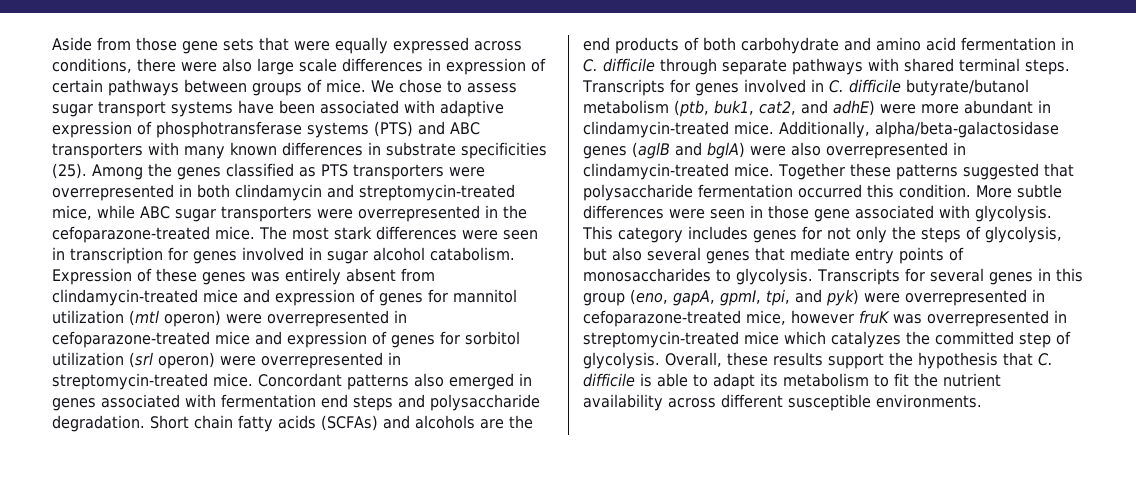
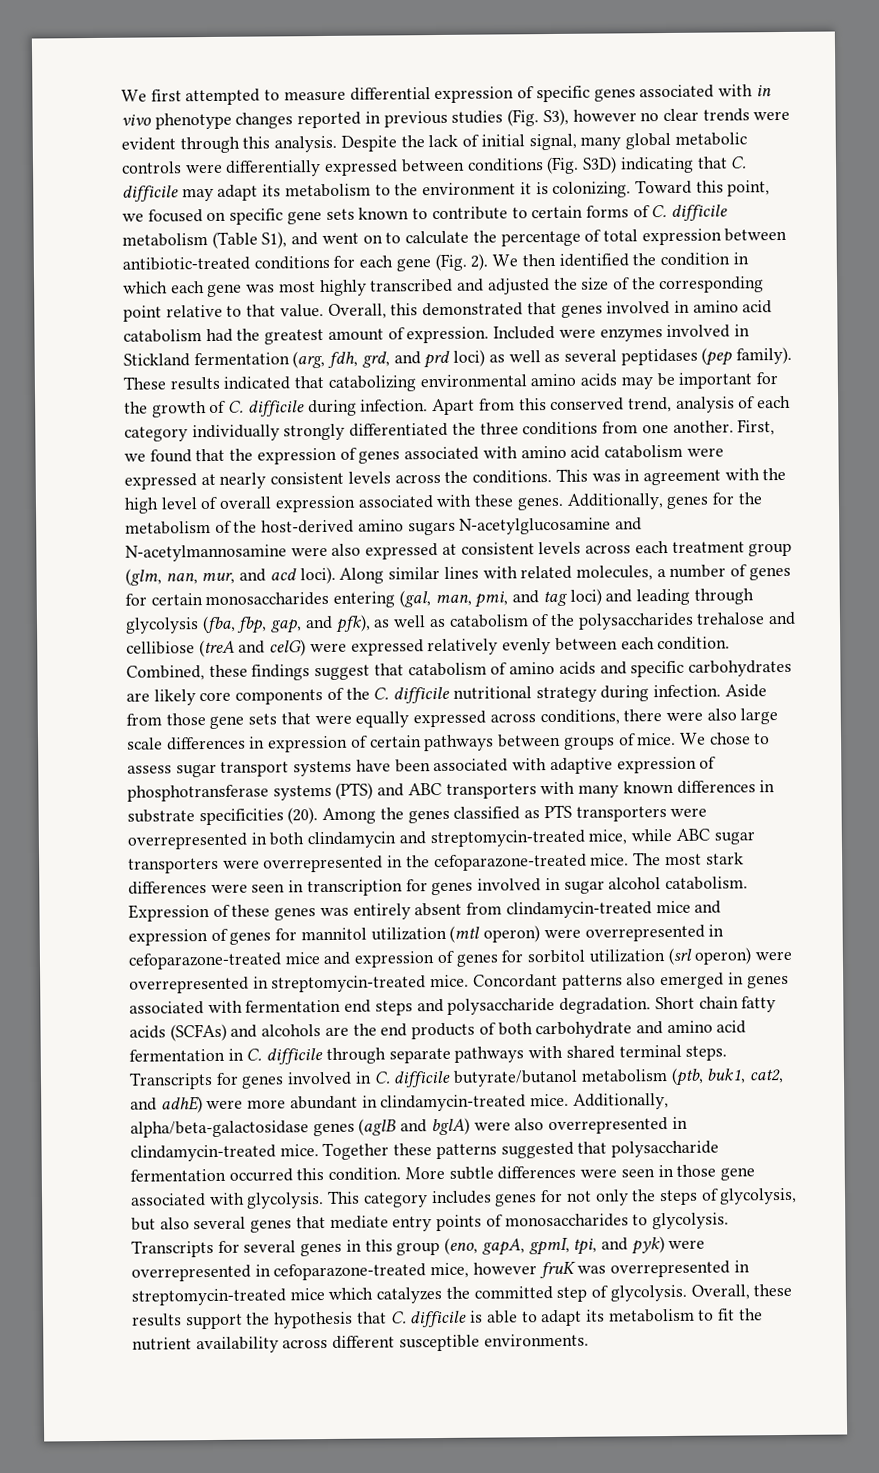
(52, 44) none -> [121,84,772,106] [121,108,791,130] [121,132,747,154] [121,156,748,177] [122,179,771,202] [122,204,729,225] [122,227,788,249] [122,252,749,272] [123,276,765,298] [123,300,773,322] [123,324,750,345] [123,346,793,369] [123,372,778,392] [124,395,792,418] [124,419,776,442] [124,444,724,465] [124,467,787,490] [124,492,762,514] [125,517,643,536] [125,540,793,562] [125,564,791,586] [125,588,754,608] [125,611,797,634] [126,636,731,658] [126,659,792,681] [126,684,721,706] We first attempted to measure differential expression of specific genes associated with in vivo phenotype changes reported in previous studies (Fig. S3), however no clear trends were evident through this analysis. Despite the lack of initial signal, many global metabolic controls were differentially expressed between conditions (Fig. S3D) indicating that C. difficile may adapt its metabolism to the environment it is colonizing. Toward this point, we focused on specific gene sets known to contribute to certain forms of C. difficile metabolism (Table S1), and went on to calculate the percentage of total expression between antibiotic-treated conditions for each gene (Fig. 2). We then identified the condition in which each gene was most highly transcribed and adjusted the size of the corresponding point relative to that value. Overall, this demonstrated that genes involved in amino acid catabolism had the greatest amount of expression. Included were enzymes involved in Stickland fermentation (arg, fdh, grd, and prd loci) as well as several peptidases (pep family). These results indicated that catabolizing environmental amino acids may be important for the growth of C. difficile during infection. Apart from this conserved trend, analysis of each category individually strongly differentiated the three conditions from one another. First, we found that the expression of genes associated with amino acid catabolism were expressed at nearly consistent levels across the conditions. This was in agreement with the high level of overall expression associated with these genes. Additionally, genes for the metabolism of the host-derived amino sugars N-acetylglucosamine and N-acetylmannosamine were also expressed at consistent levels across each treatment group (glm, nan, mur, and acd loci). Along similar lines with related molecules, a number of genes for certain monosaccharides entering (gal, man, pmi, and tag loci) and leading through glycolysis (fba, fbp, gap, and pfk), as well as catabolism of the polysaccharides trehalose and cellibiose (treA and celG) were expressed relatively evenly between each condition. Combined, these findings suggest that catabolism of amino acids and specific carbohydrates are likely core components of the C. difficile nutritional strategy during infection.
[52,163,87,179] (25). -> [287,807,319,825] (20).

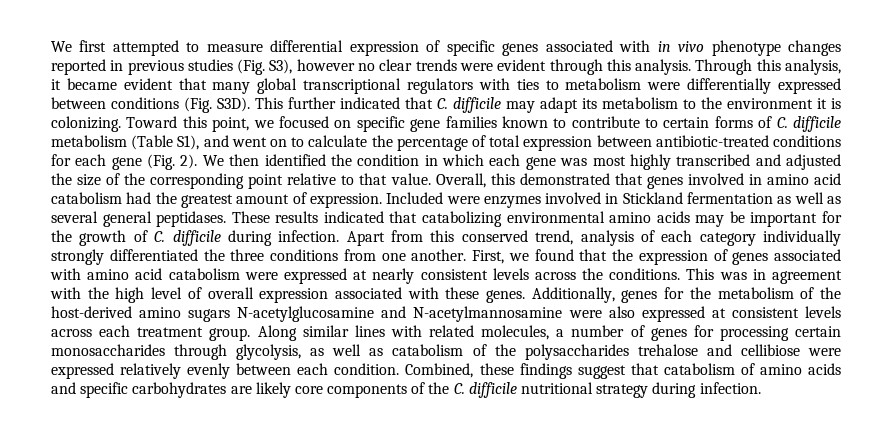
[340,132,747,152] [121,161,182,174] Despite the lack of initial signal, many global metabolic controls -> [695,59,841,75] [51,78,642,94] Through this analysis, it became evident that many global transcriptional regulators with ties to metabolism
[582,156,694,174] S3D) indicating -> [217,97,400,112] S3D). This further indicated
[325,208,355,220] sets -> [445,116,497,128] families
[292,349,486,369] (arg, fdh, grd, and prd loci) -> (774, 198) none
[620,346,793,366] peptidases (pep family). -> [102,211,227,227] general peptidases.
[748,542,793,557] [125,566,336,586] group (glm, nan, mur, and acd loci). -> [209,328,251,341] group.
(147, 599) none -> [719,326,789,341] processing
[333,588,754,608] [125,614,371,634] entering (gal, man, pmi, and tag loci) and leading through glycolysis (fba, fbp, gap, and pfk), -> [174,344,302,360] through glycolysis,
[198,639,307,658] (treA and celG) -> (800, 350) none
[724,684,767,698] [126,708,779,730] [126,732,771,753] [127,756,717,778] [127,780,776,802] [127,804,708,826] [127,828,755,850] [128,852,744,874] [128,876,748,897] [128,900,722,922] [128,924,725,946] [128,947,792,970] [129,972,789,994] [129,996,777,1016] [129,1020,747,1042] [129,1044,728,1065] [129,1067,784,1090] [130,1093,669,1114] [130,1116,688,1138] [130,1140,720,1162] [130,1164,755,1182] [130,1187,798,1209] [131,1212,729,1233] [131,1236,706,1258] [131,1260,750,1282] [131,1283,793,1306] [132,1308,763,1330] [132,1333,589,1354] Aside from those gene sets that were equally expressed across conditions, there were also large scale differences in expression of certain pathways between groups of mice. We chose to assess sugar transport systems have been associated with adaptive expression of phosphotransferase systems (PTS) and ABC transporters with many known differences in substrate specificities (20). Among the genes classified as PTS transporters were overrepresented in both clindamycin and streptomycin-treated mice, while ABC sugar transporters were overrepresented in the cefoparazone-treated mice. The most stark differences were seen in transcription for genes involved in sugar alcohol catabolism. Expression of these genes was entirely absent from clindamycin-treated mice and expression of genes for mannitol utilization (mtl operon) were overrepresented in cefoparazone-treated mice and expression of genes for sorbitol utilization (srl operon) were overrepresented in streptomycin-treated mice. Concordant patterns also emerged in genes associated with fermentation end steps and polysaccharide degradation. Short chain fatty acids (SCFAs) and alcohols are the end products of both carbohydrate and amino acid fermentation in C. difficile through separate pathways with shared terminal steps. Transcripts for genes involved in C. difficile butyrate/butanol metabolism (ptb, buk1, cat2, and adhE) were more abundant in clindamycin-treated mice. Additionally, alpha/beta-galactosidase genes (aglB and bglA) were also overrepresented in clindamycin-treated mice. Together these patterns suggested that polysaccharide fermentation occurred this condition. More subtle differences were seen in those gene associated with glycolysis. This category includes genes for not only the steps of glycolysis, but also several genes that mediate entry points of monosaccharides to glycolysis. Transcripts for several genes in this group (eno, gapA, gpmI, tpi, and pyk) were overrepresented in cefoparazone-treated mice, however fruK was overrepresented in streptomycin-treated mice which catalyzes the committed step of glycolysis. Overall, these results support the hypothesis that C. difficile is able to adapt its metabolism to fit the nutrient availability across different susceptible environments. -> (761, 388) none

